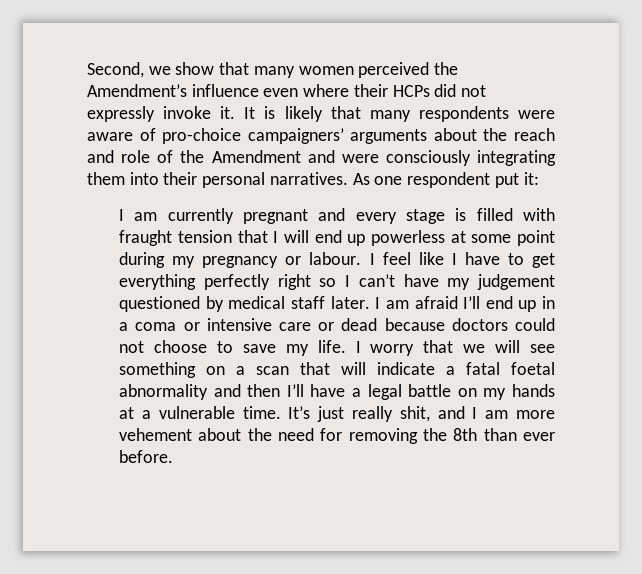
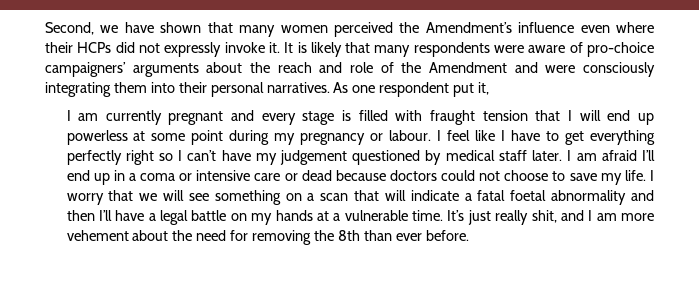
[175,62,215,75] show -> [124,22,202,33] have shown
[523,172,539,185] it: -> [478,82,490,95] it,

